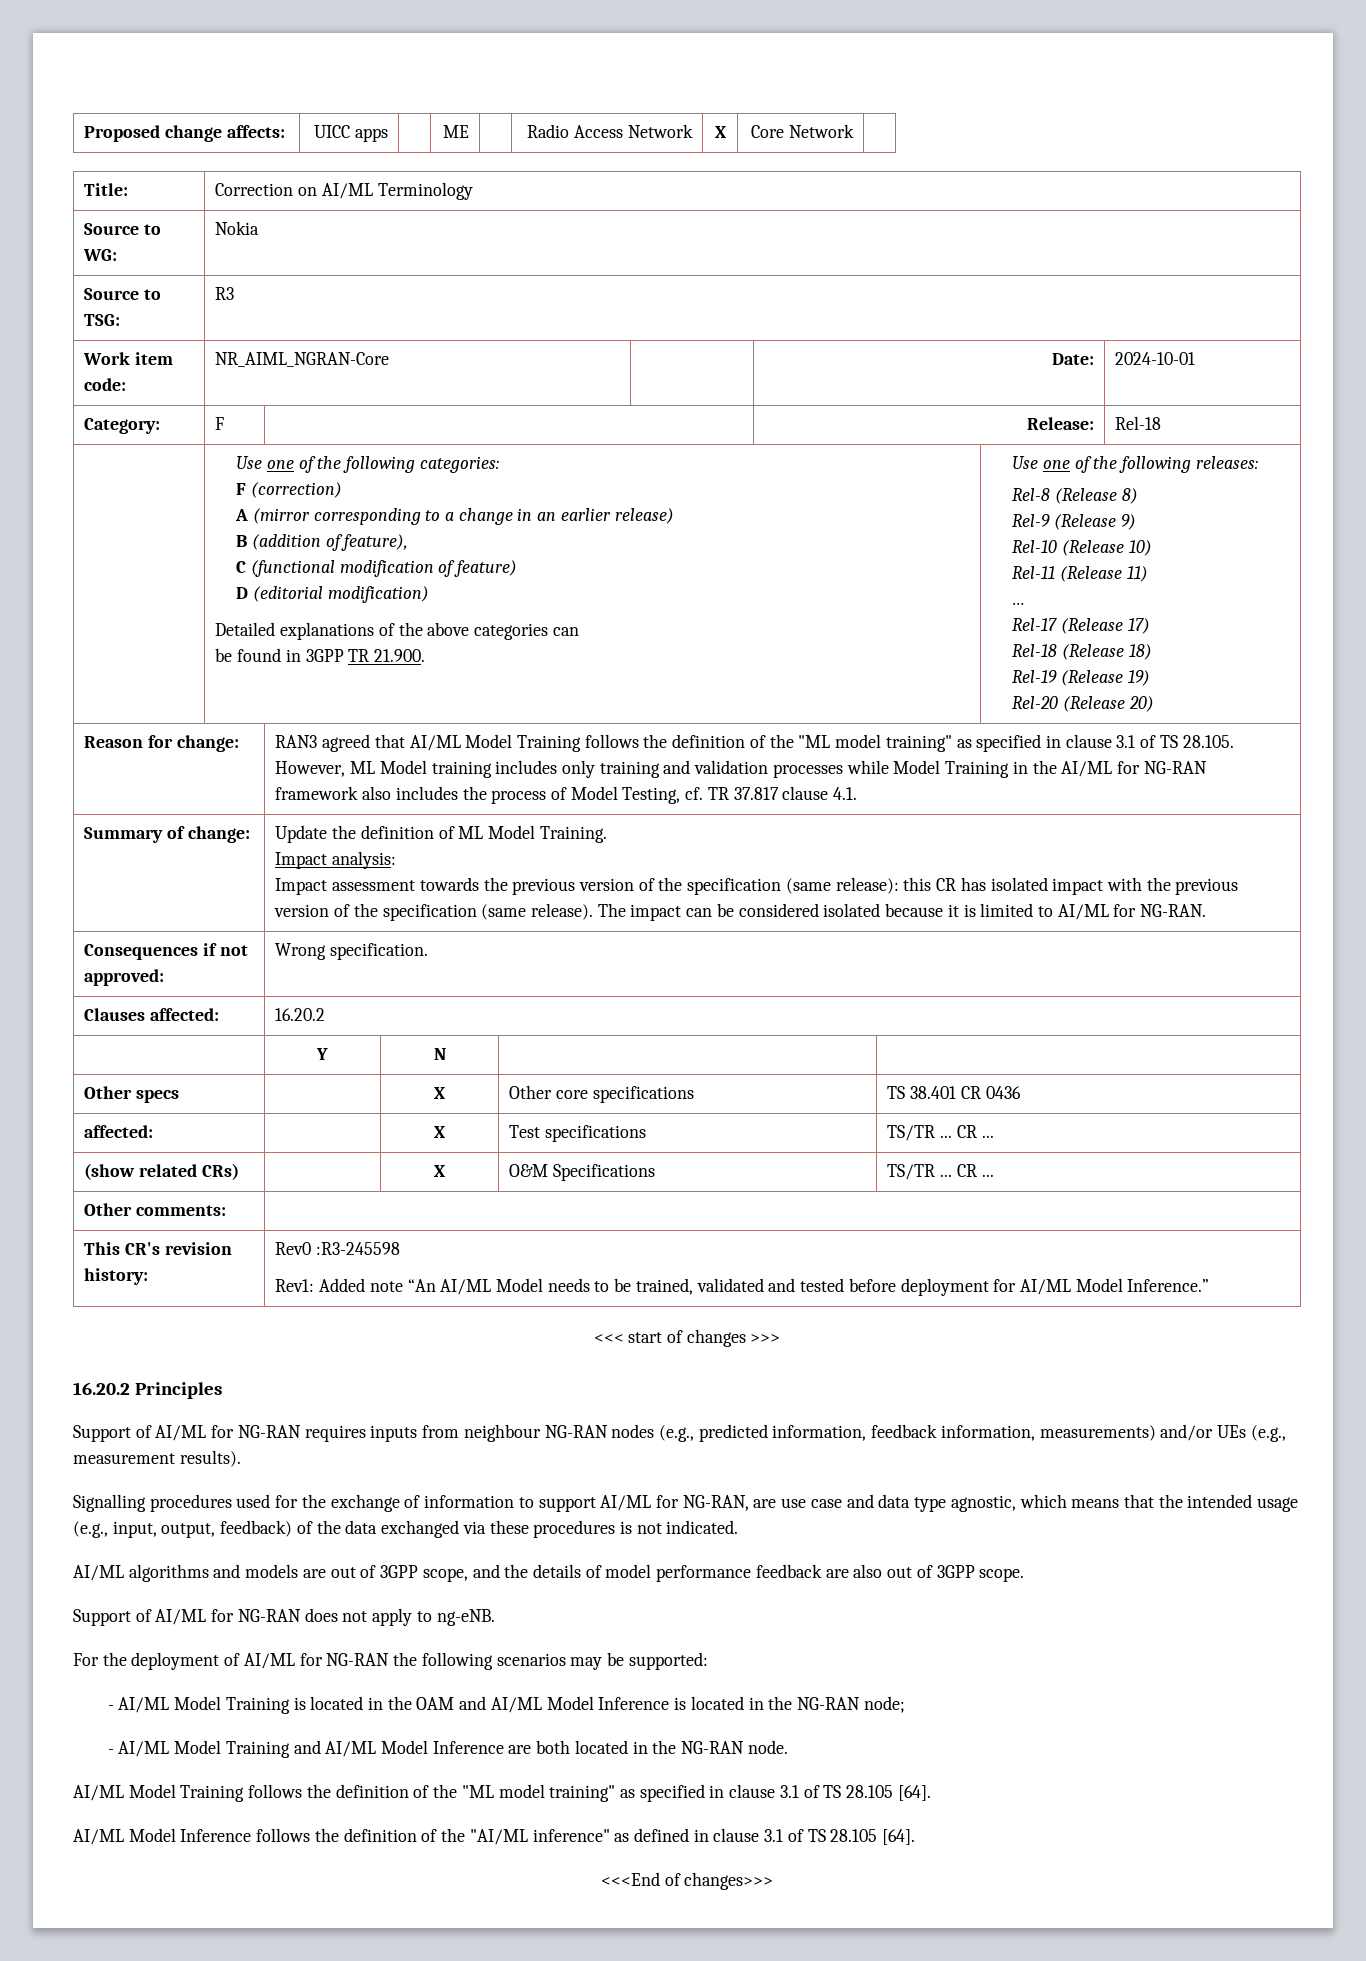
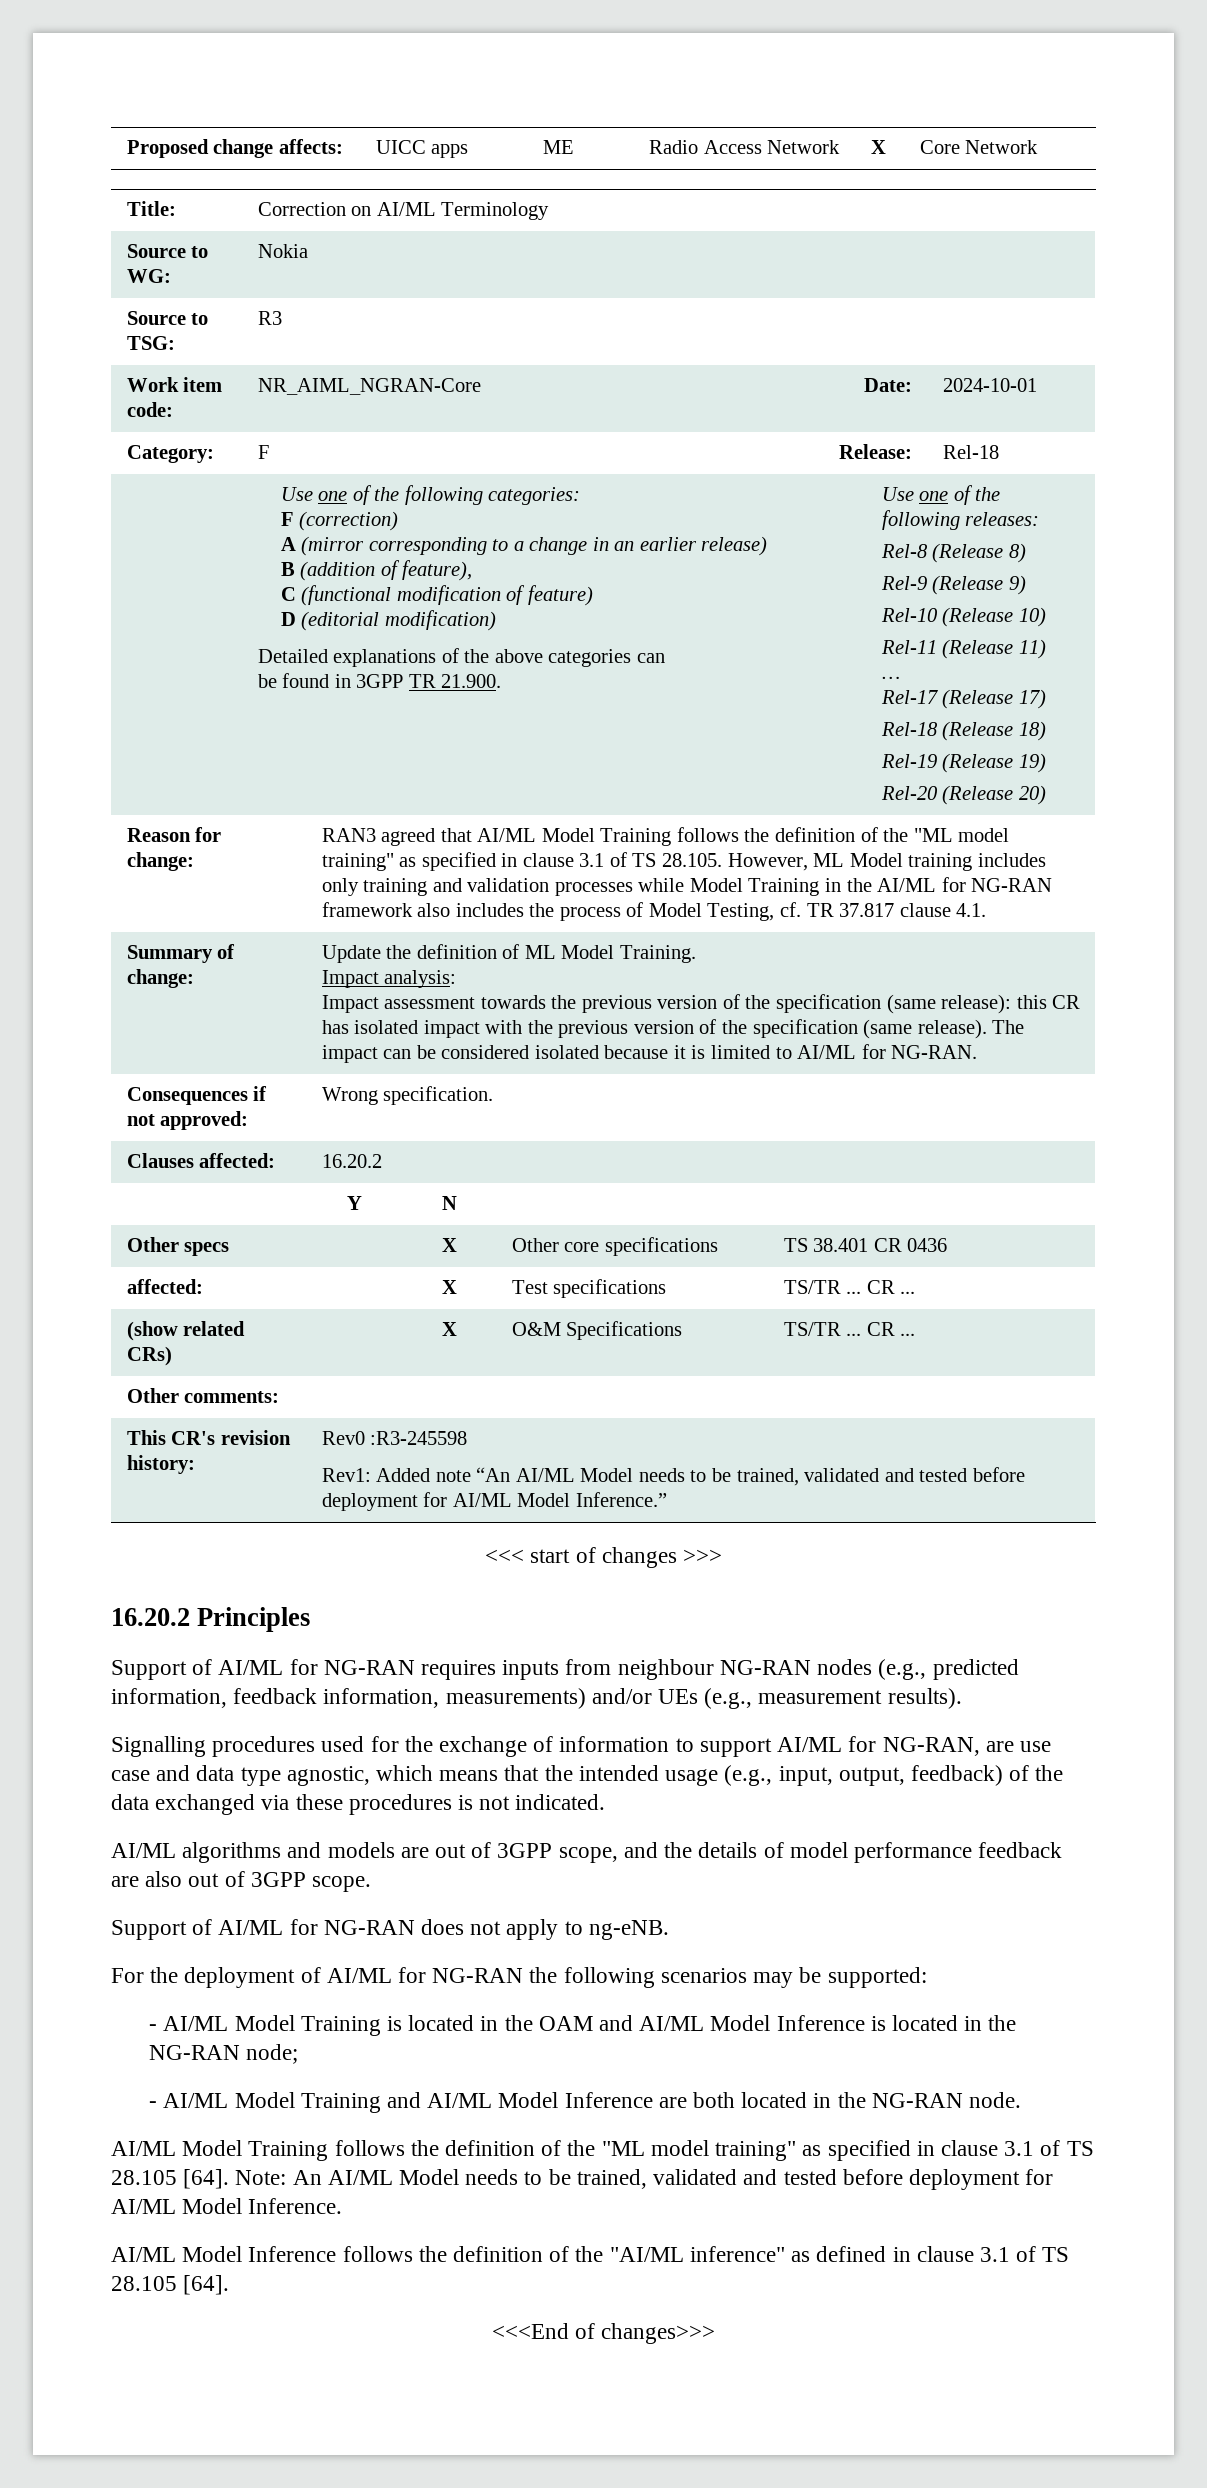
(931, 1793) none -> [235,2169,1054,2190] [111,2198,343,2214] Note: An AI/ML Model needs to be trained, validated and tested before deployment for AI/ML Model Inference.

